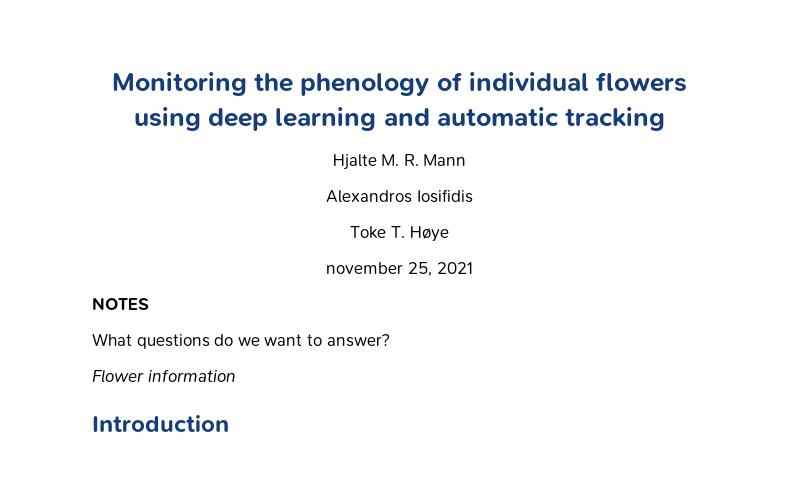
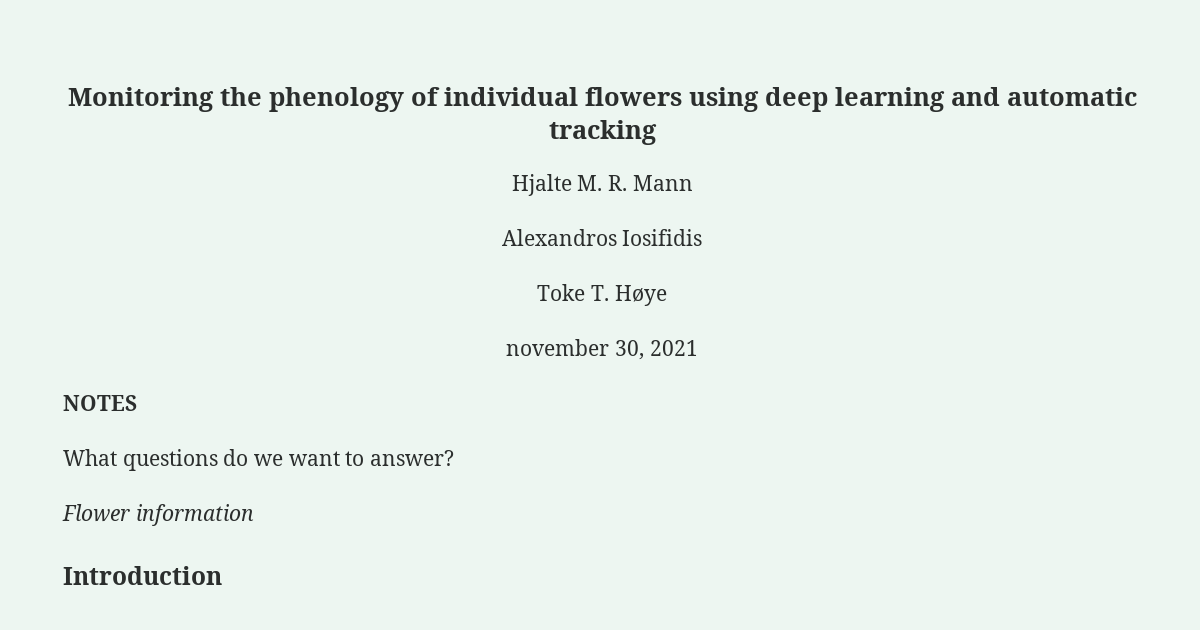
[407,262,432,277] 25, -> [614,340,644,360] 30,

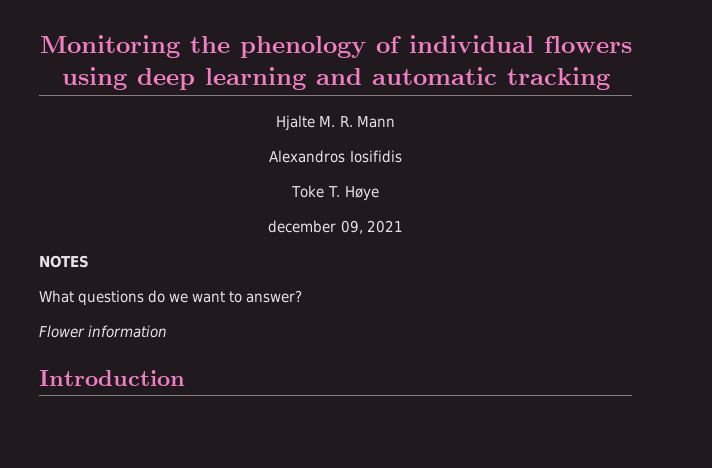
[506,339,644,360] november 30, -> [268,220,363,234] december 09,

